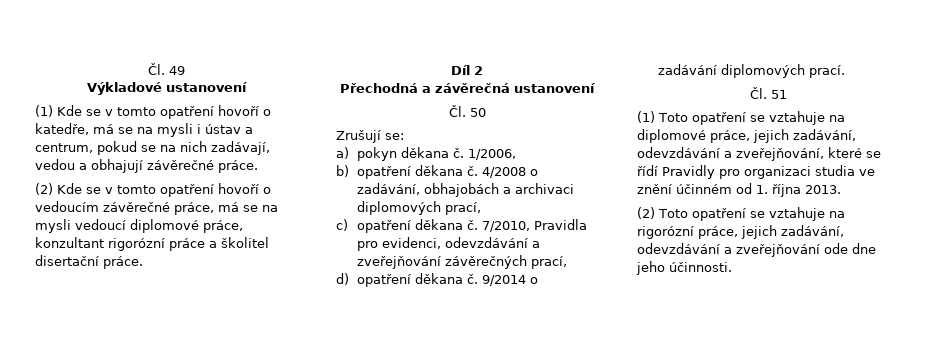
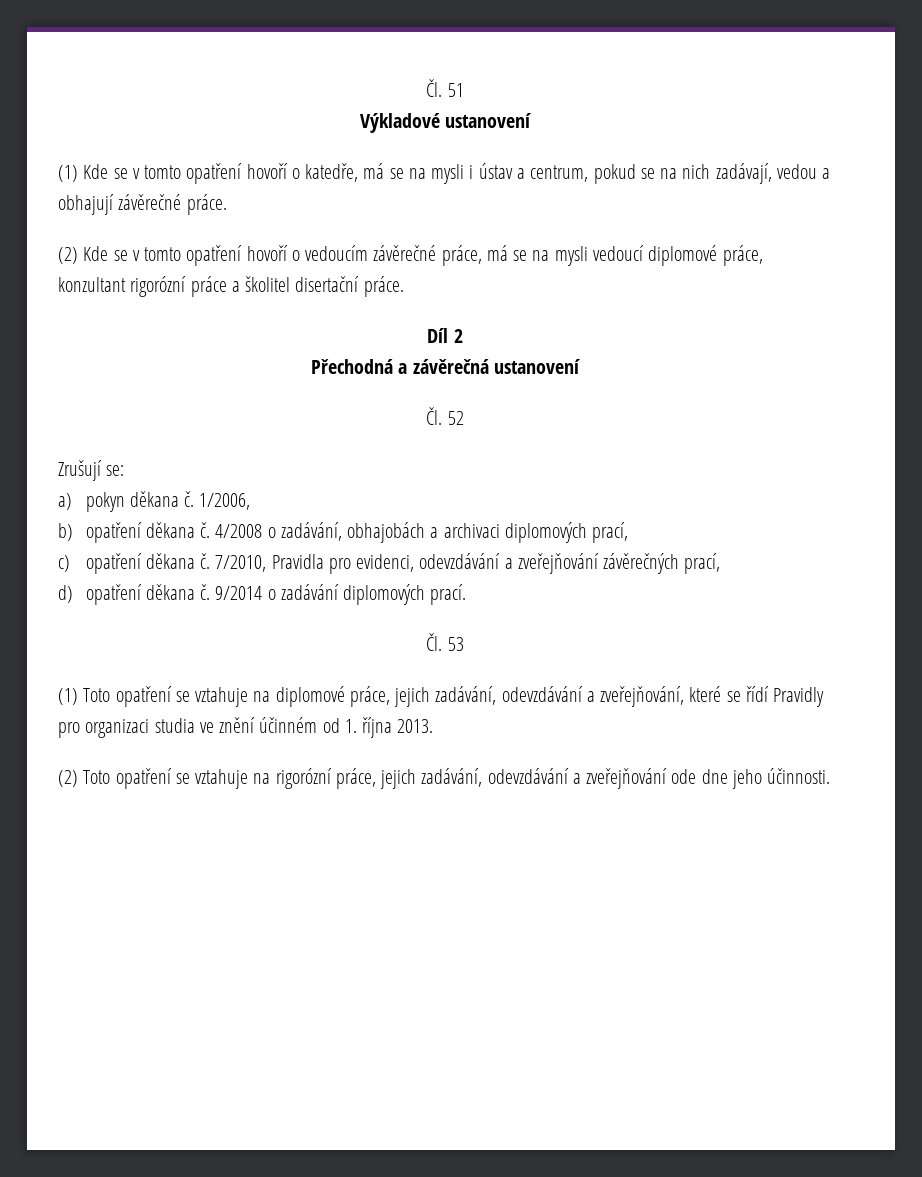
[147,63,185,75] Čl. 49 -> [426,79,464,97] Čl. 51
[469,108,486,117] 50 -> [447,411,464,425] 52
[770,90,787,99] 51 -> [447,637,464,651] 53

